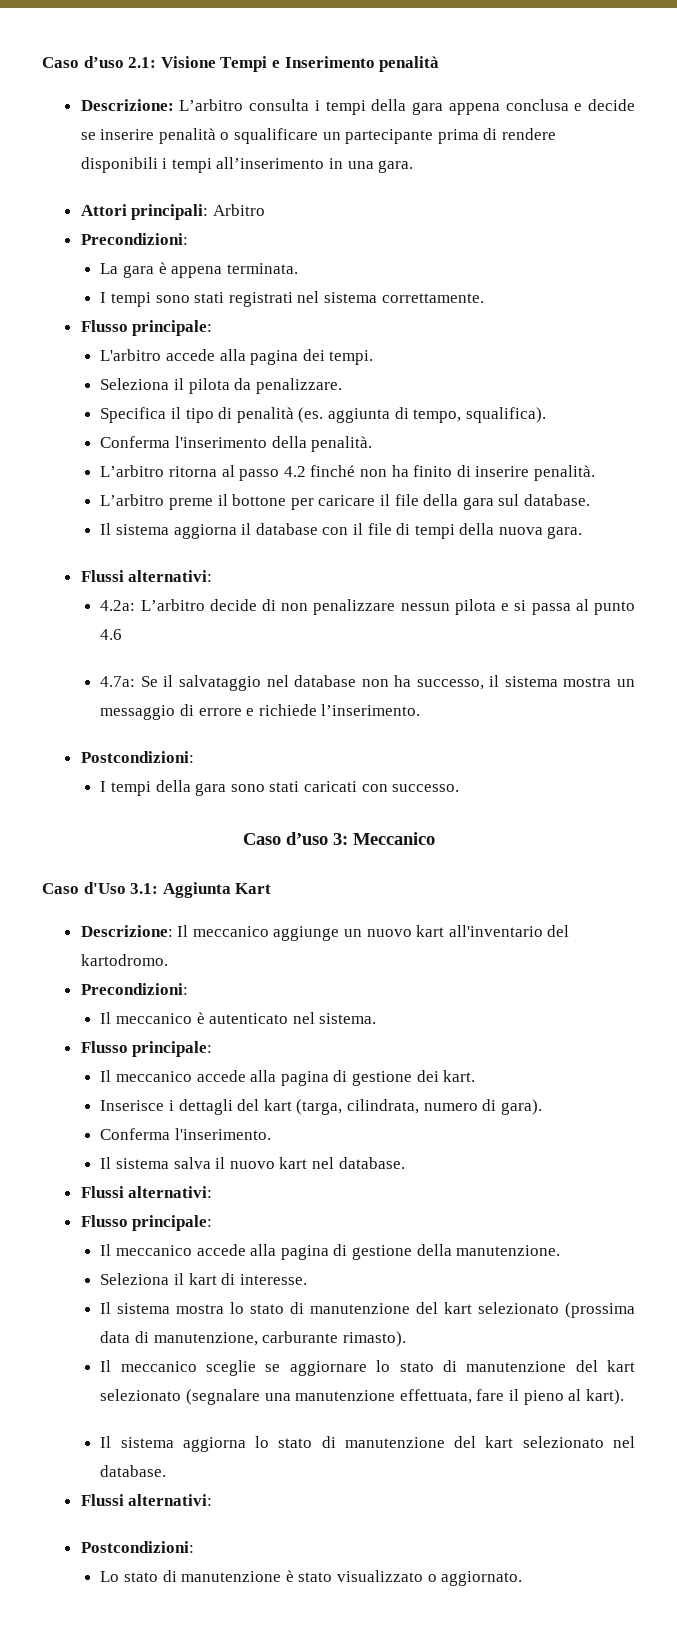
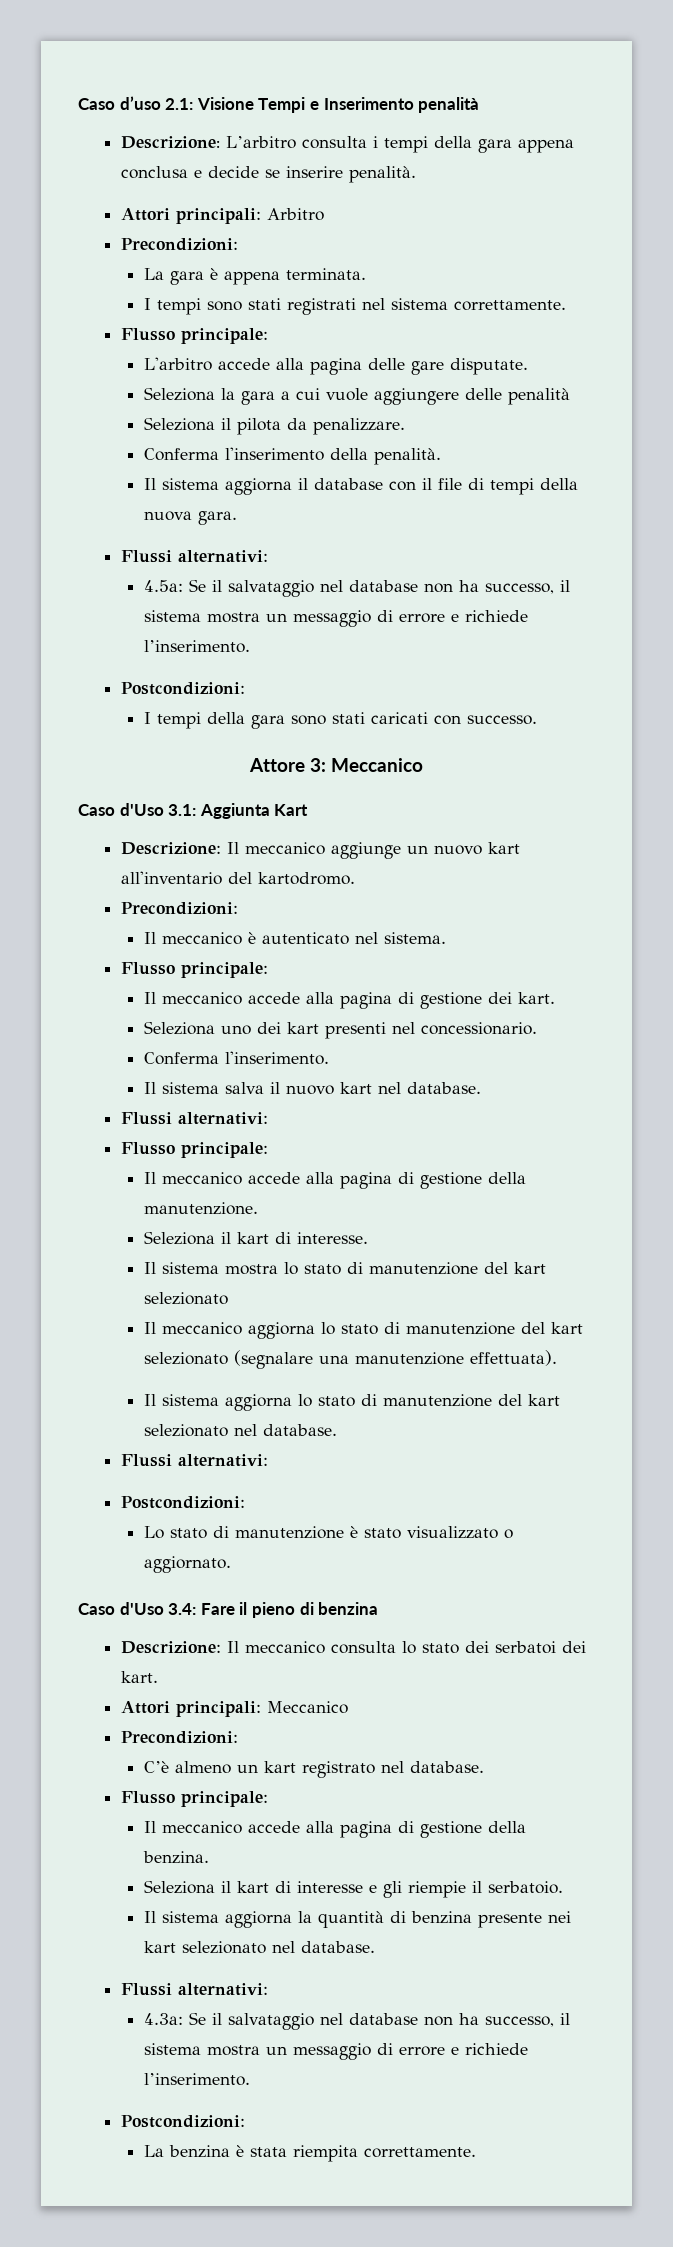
[158,128,556,144] [80,157,414,173] penalità o squalificare un partecipante prima di rendere disponibili i tempi all’inserimento in una gara. -> [348,166,416,183] penalità.
[302,349,374,365] dei tempi. -> [368,358,529,375] [144,387,571,405] delle gare disputate. // Seleziona la gara a cui vuole aggiungere delle penalità
[100,407,546,423] [100,436,373,452] [100,465,595,481] [100,494,590,510] Specifica il tipo di penalità (es. aggiunta di tempo, squalifica). // Conferma l'inserimento della penalità. // L’arbitro ritorna al passo 4.2 finché non ha finito di inserire penalità. // L’arbitro preme il bottone per caricare il file della gara sul database. -> [144,447,442,465] Conferma l'inserimento della penalità.
[100,599,635,615] [100,629,123,640] [100,676,136,687] 4.2a: L’arbitro decide di non penalizzare nessun pilota e si passa al punto 4.6 // 4.7a: -> [144,580,184,592] 4.5a:
[242,832,328,845] Caso d’uso -> [248,758,305,772] Attore
[100,1099,542,1115] Inserisce i dettagli del kart (targa, cilindrata, numero di gara). -> [144,1021,538,1039] Seleziona uno dei kart presenti nel concessionario.
[565,1302,635,1318] [100,1331,406,1347] [100,1360,367,1376] (prossima data di manutenzione, carburante rimasto). // Il meccanico sceglie se aggiornare -> [144,1322,316,1339] // Il meccanico aggiorna
[399,1389,624,1405] effettuata, fare il pieno al kart). -> [470,1350,558,1366] effettuata).
(523, 1578) none -> [78,1602,379,1618] [120,1641,586,1654] [120,1671,158,1683] [120,1701,348,1717] [120,1731,238,1744] [144,1761,485,1778] [120,1791,268,1807] [144,1821,527,1838] [143,1851,210,1864] [144,1880,564,1898] [144,1911,572,1928] [144,1941,376,1954] [120,1983,268,1996] [144,2012,571,2030] [144,2043,529,2060] [144,2073,251,2086] [120,2115,245,2128] [144,2145,477,2162] // Caso d'Uso 3.4: Fare il pieno di benzina // Descrizione: Il meccanico consulta lo stato dei serbatoi dei kart. // Attori principali: Meccanico // Precondizioni: // C’è almeno un kart registrato nel database. // Flusso principale: // Il meccanico accede alla pagina di gestione della benzina. // Seleziona il kart di interesse e gli riempie il serbatoio. // Il sistema aggiorna la quantità di benzina presente nei kart selezionato nel database. // Flussi alternativi: // 4.3a: Se il salvataggio nel database non ha successo, il sistema mostra un messaggio di errore e richiede l’inserimento. // Postcondizioni: // La benzina è stata riempita correttamente.

